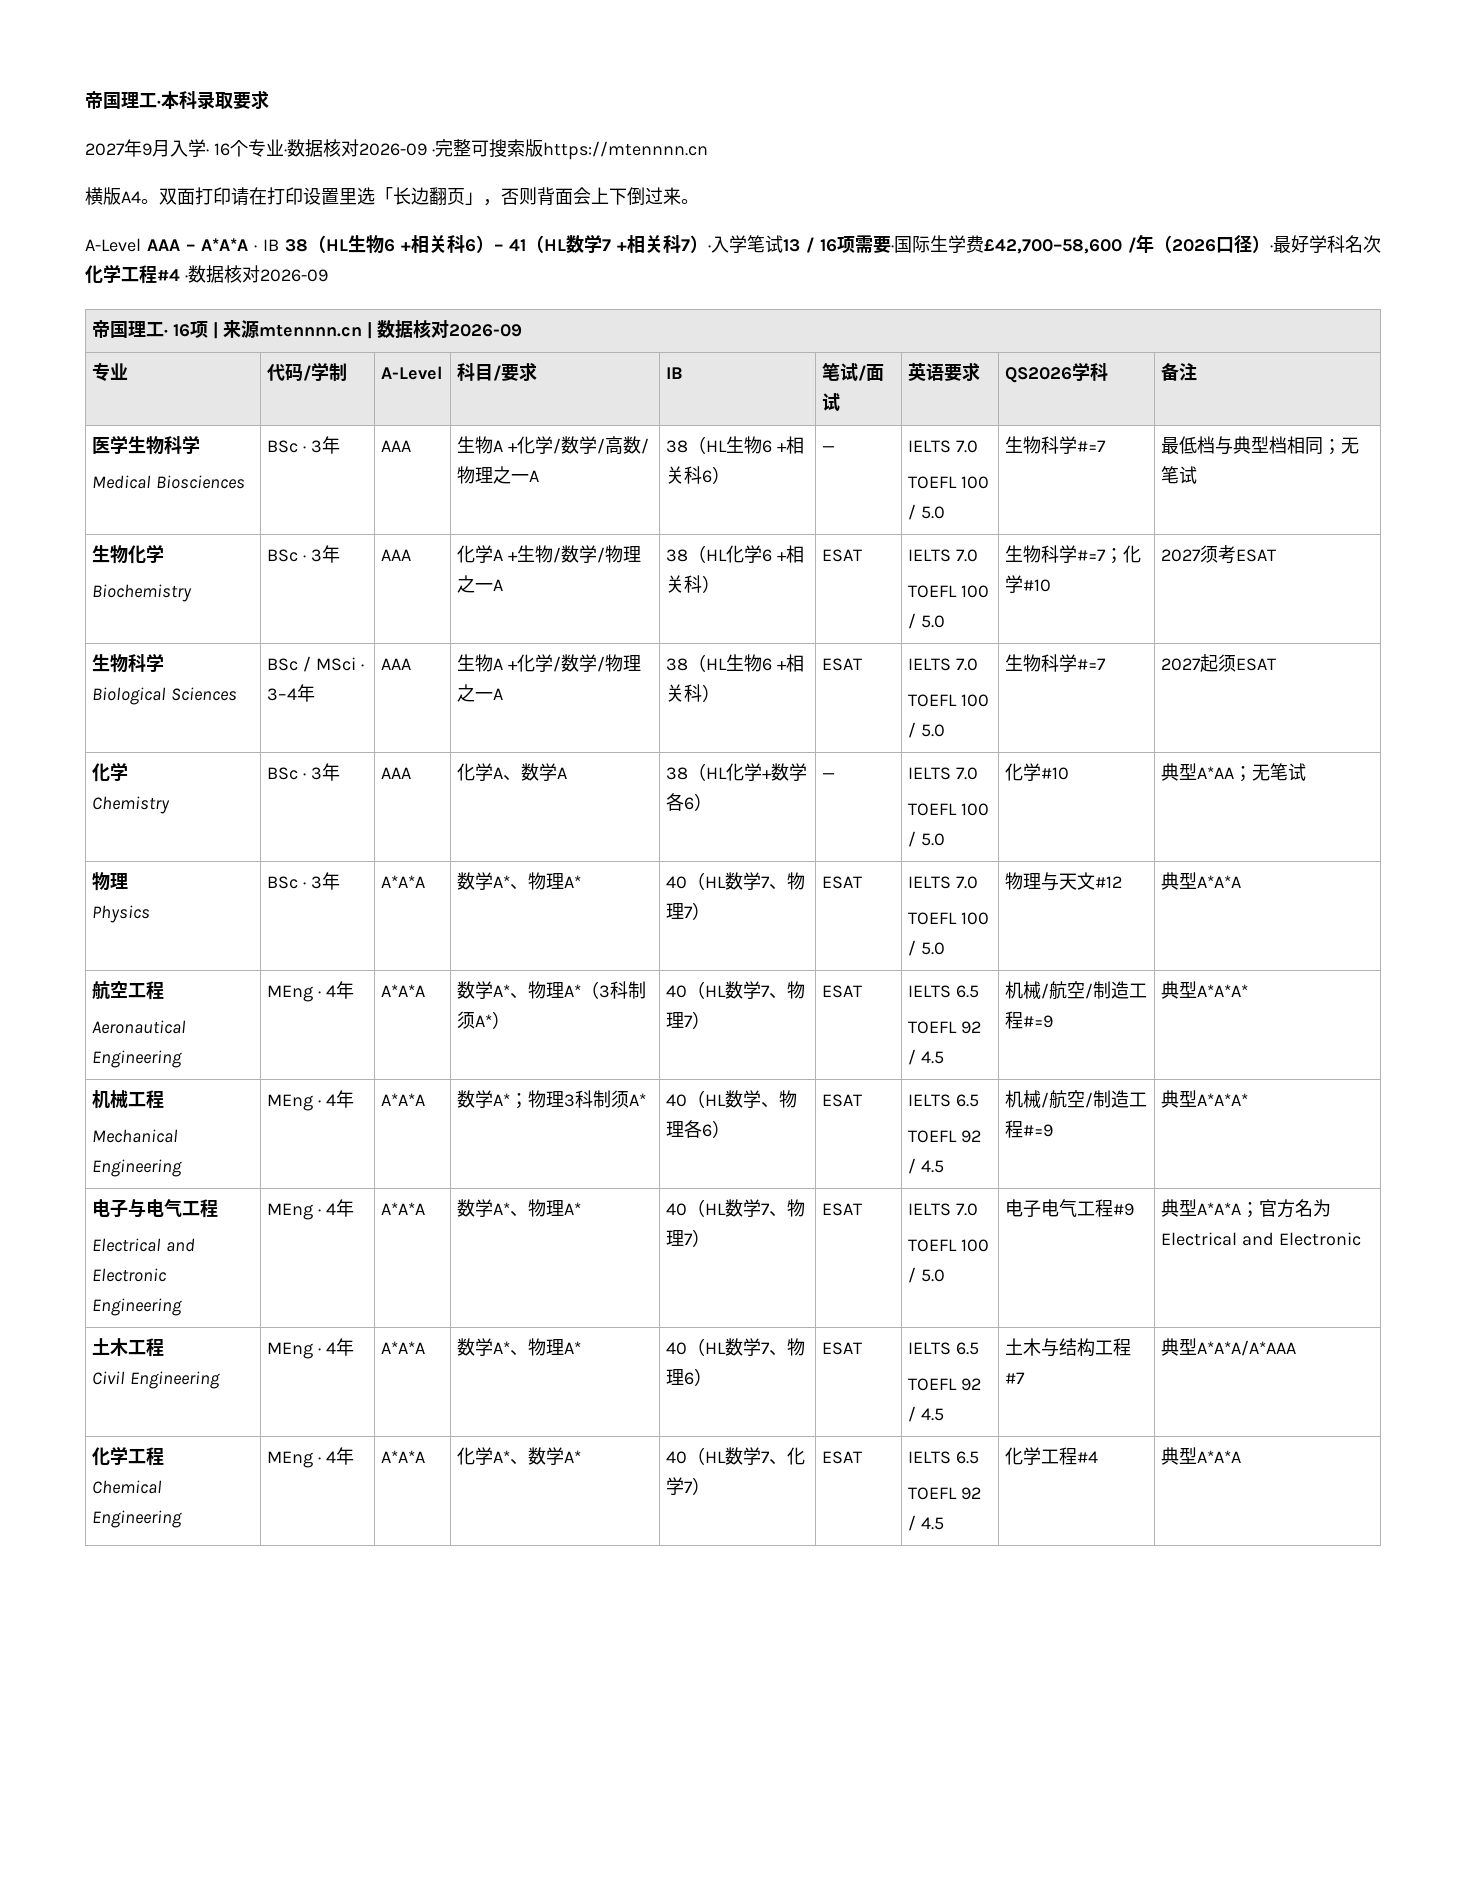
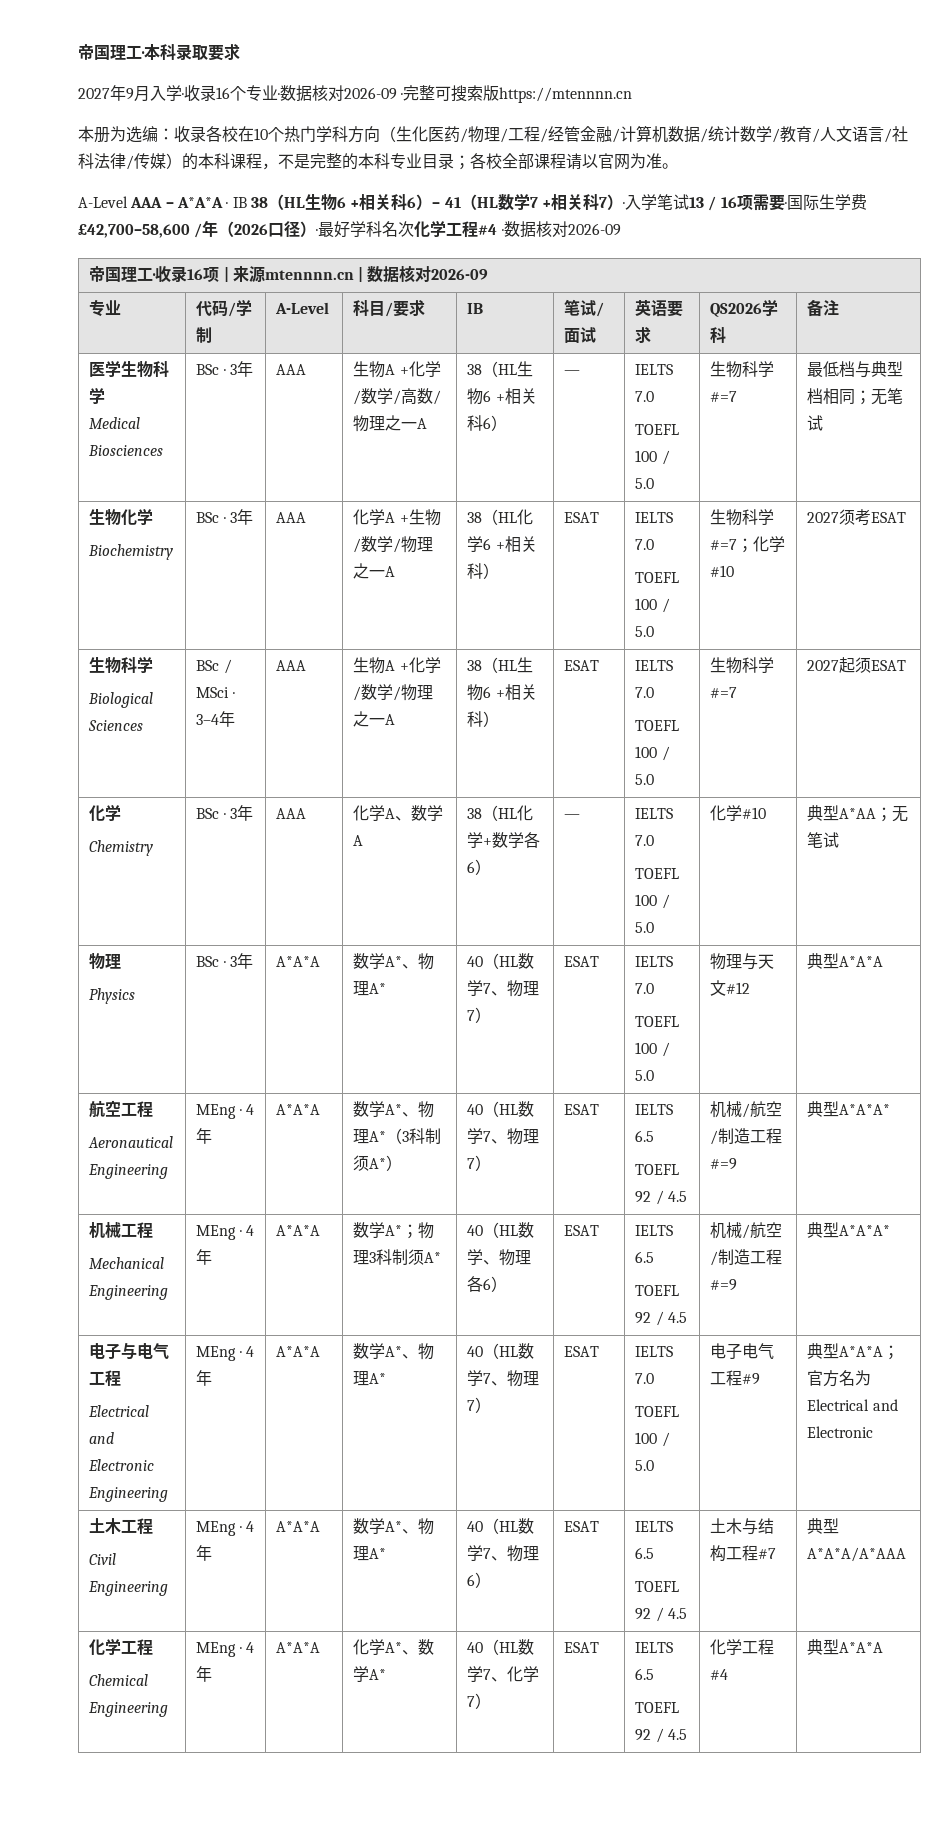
(209, 152) none -> [184,85,216,102] 收录
[85,187,681,206] 横版A4。双面打印请在打印设置里选「长边翻页」，否则背面会上下倒过来 -> [78,125,908,143] [78,153,662,170] 本册为选编：收录各校在10个热门学科方向（生化医药/物理/工程/经管金融/计算机数据/统计数学/教育/人文语言/社科法律/传媒）的本科课程，不是完整的本科专业目录；各校全部课程请以官网为准
(169, 332) none -> [155,266,188,283] 收录

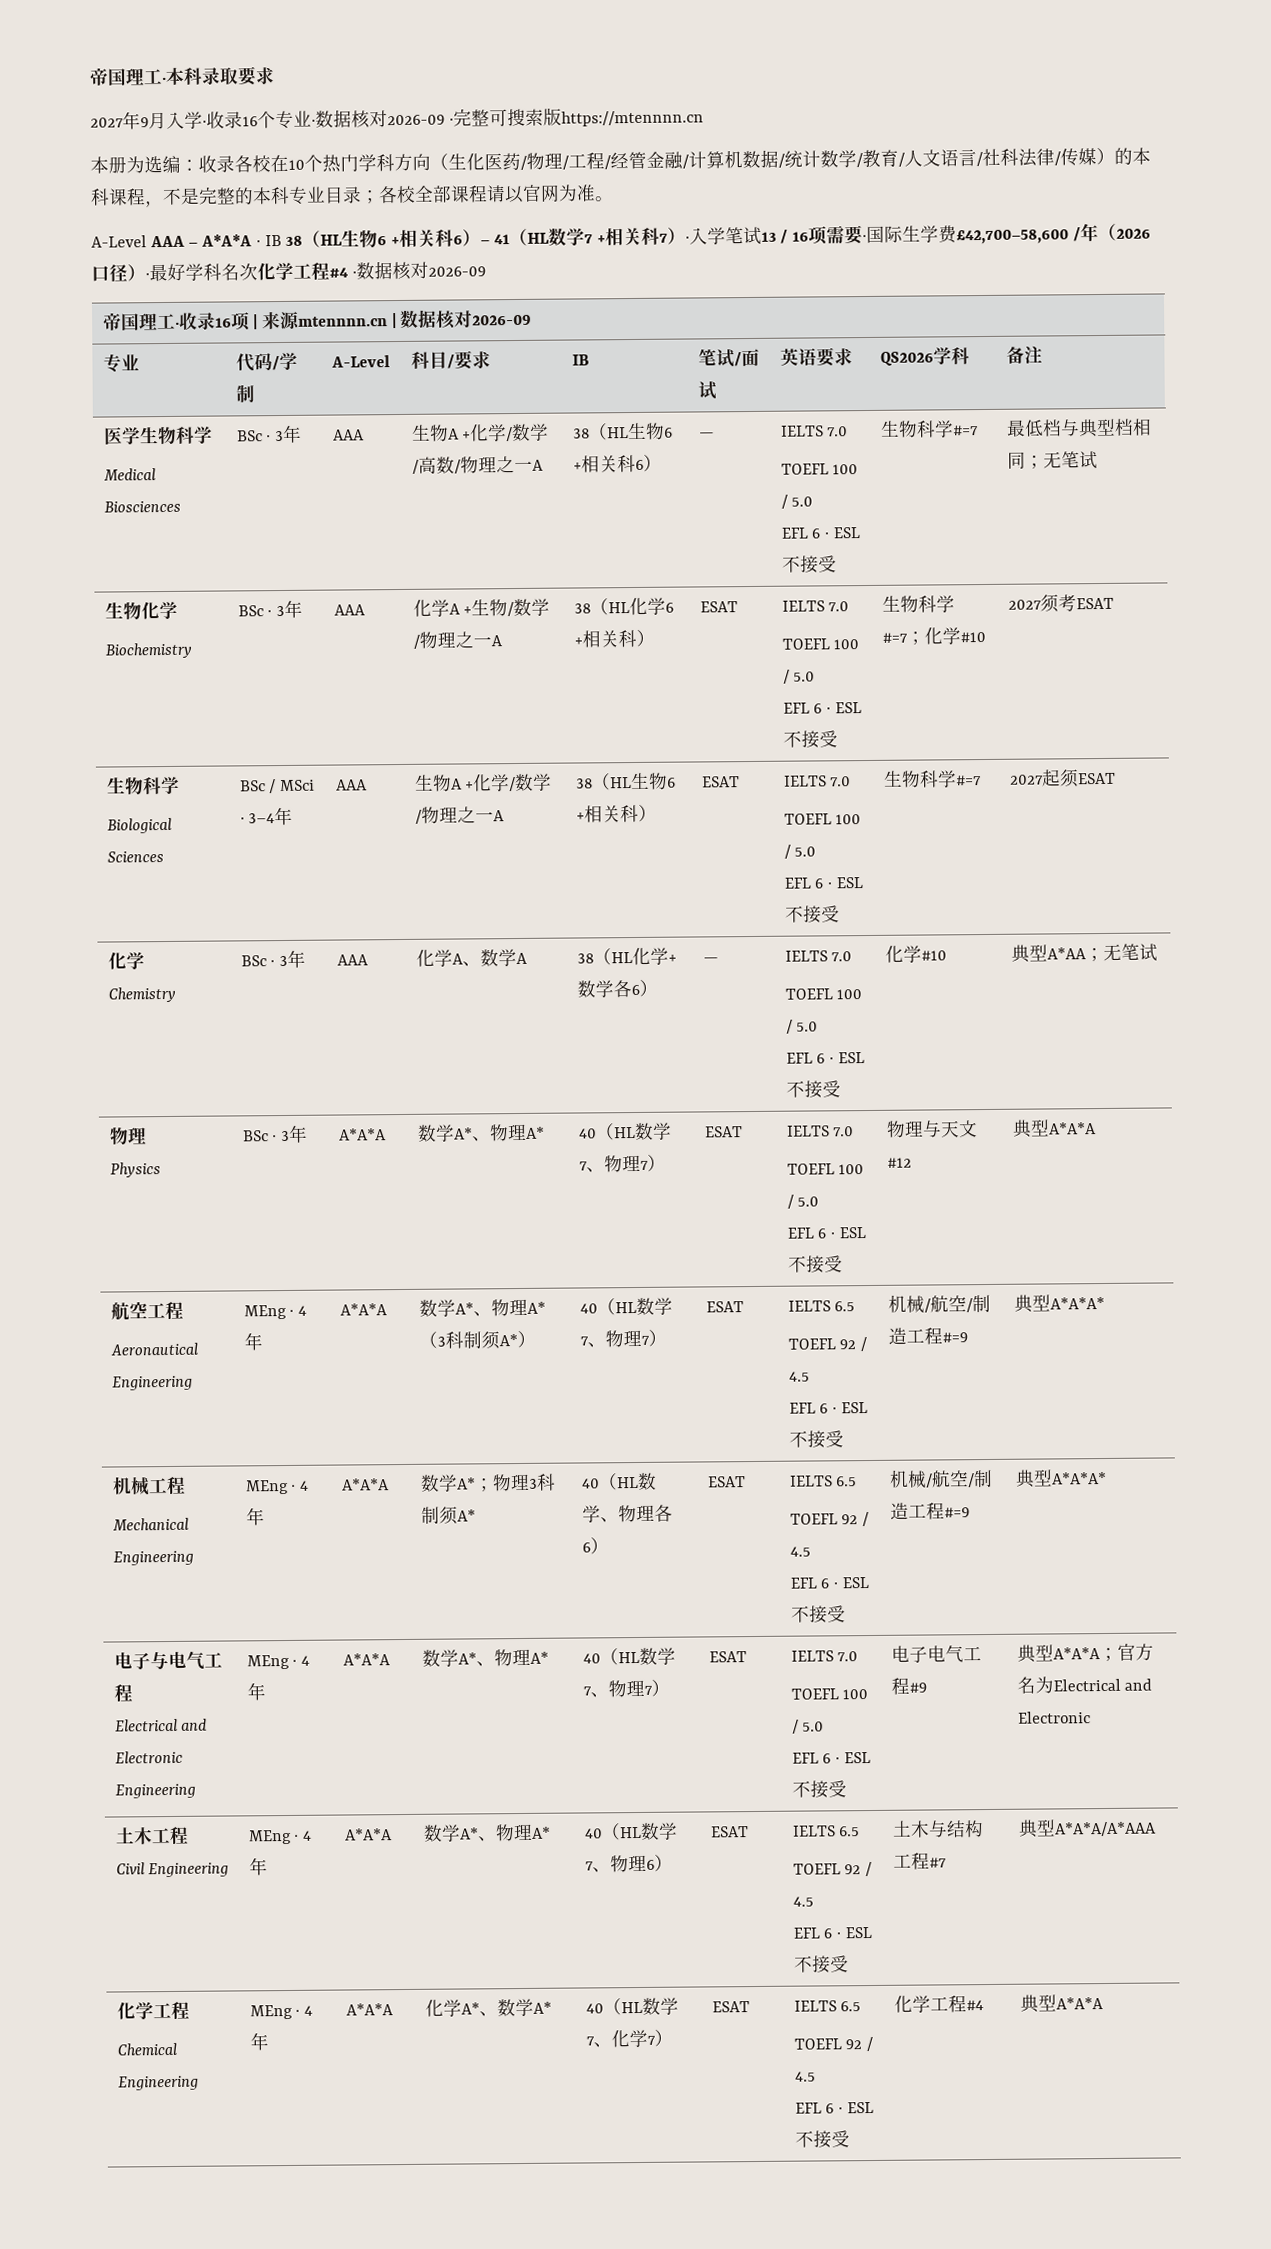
(655, 483) none -> [780,527,860,539] [781,555,837,574] // EFL 6 · ESL不接受
(655, 631) none -> [782,702,862,714] [782,730,838,749] // EFL 6 · ESL不接受
(655, 779) none -> [783,877,863,889] [784,905,840,924] // EFL 6 · ESL不接受
(655, 927) none -> [785,1052,865,1064] [785,1080,841,1099] // EFL 6 · ESL不接受
(655, 1075) none -> [786,1227,866,1239] [787,1255,843,1274] // EFL 6 · ESL不接受
(687, 1196) none -> [788,1402,868,1414] [788,1430,844,1449] // EFL 6 · ESL不接受
(687, 1317) none -> [789,1577,869,1589] [790,1605,846,1624] // EFL 6 · ESL不接受
(655, 1465) none -> [791,1752,871,1764] [791,1780,847,1799] // EFL 6 · ESL不接受
(687, 1613) none -> [792,1927,872,1939] [793,1955,849,1974] // EFL 6 · ESL不接受
(687, 1734) none -> [794,2102,874,2114] [794,2130,850,2149] // EFL 6 · ESL不接受

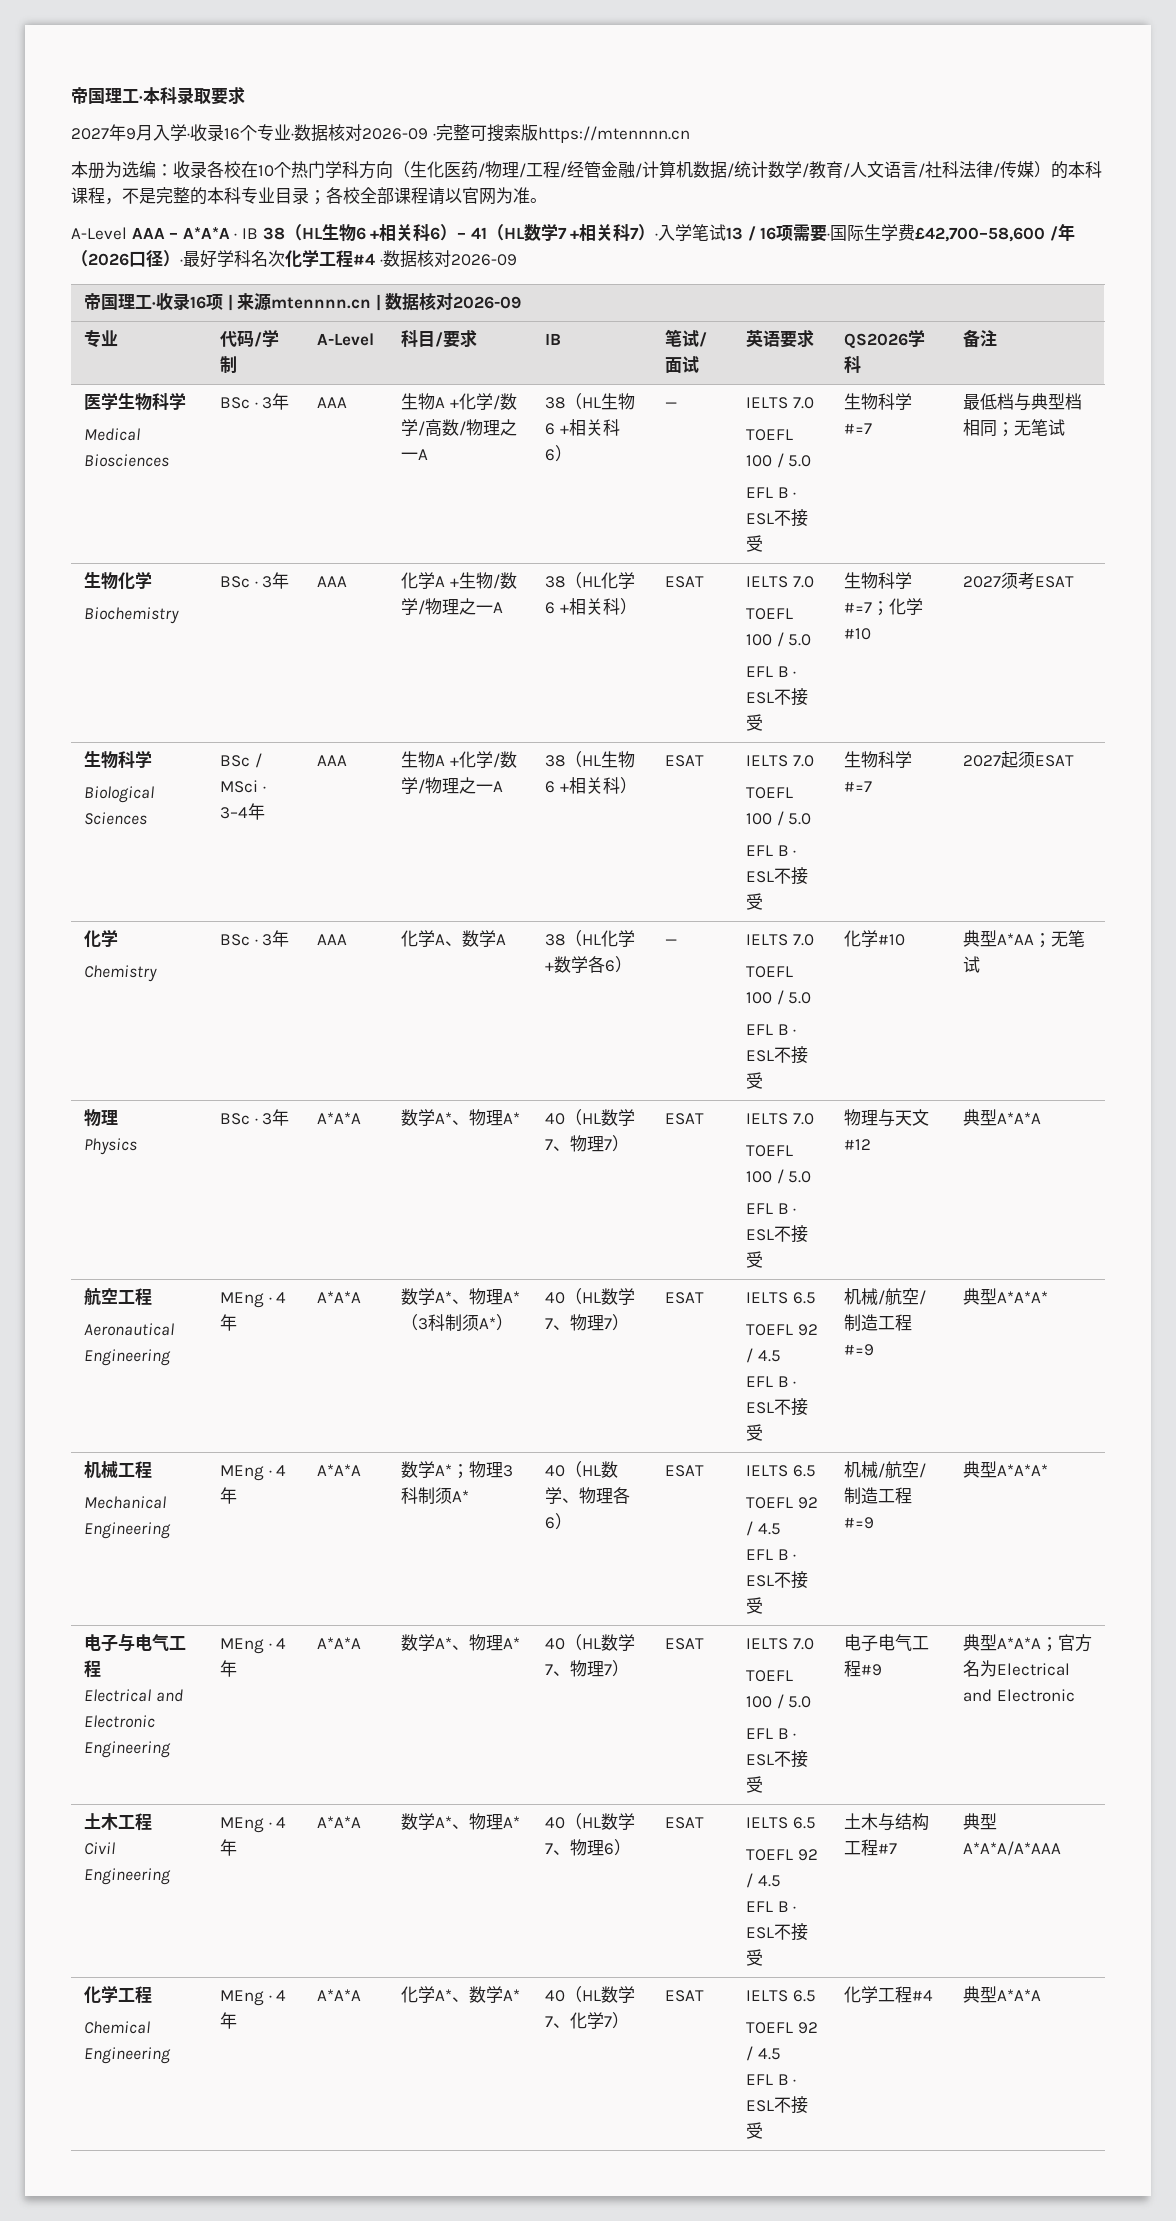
[811,528,821,539] 6 -> [777,487,789,498] B
[813,703,823,714] 6 -> [777,666,789,677] B
[814,878,824,889] 6 -> [777,845,789,856] B
[816,1053,826,1064] 6 -> [777,1024,789,1035] B
[817,1228,827,1239] 6 -> [777,1203,789,1214] B
[819,1403,829,1414] 6 -> [777,1376,789,1387] B
[820,1578,830,1589] 6 -> [777,1549,789,1560] B
[822,1753,832,1764] 6 -> [777,1728,789,1739] B
[823,1928,833,1939] 6 -> [777,1901,789,1912] B
[825,2103,835,2114] 6 -> [777,2074,789,2085] B

